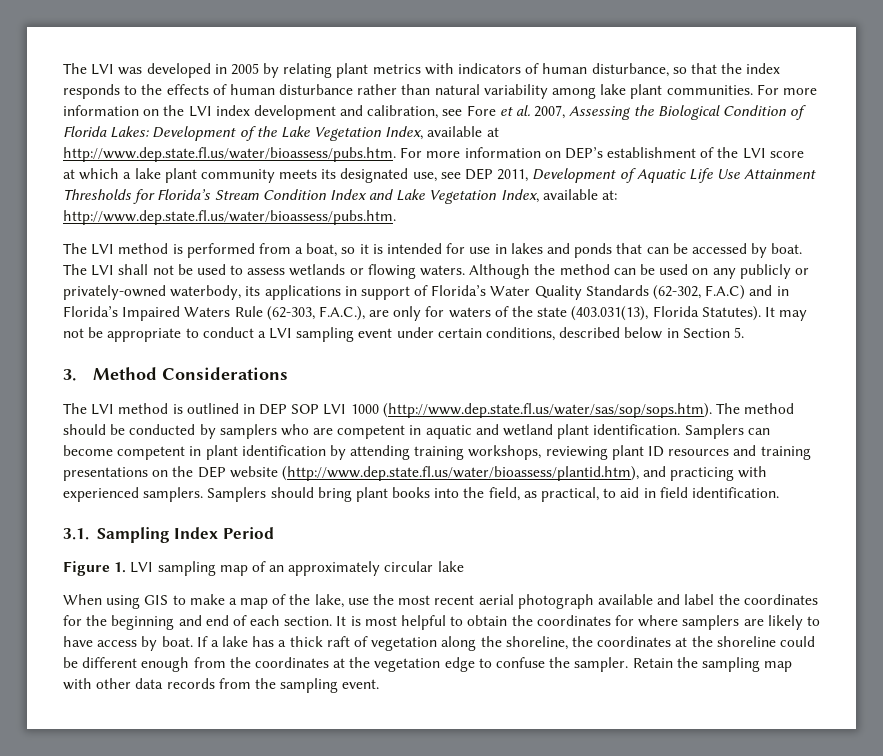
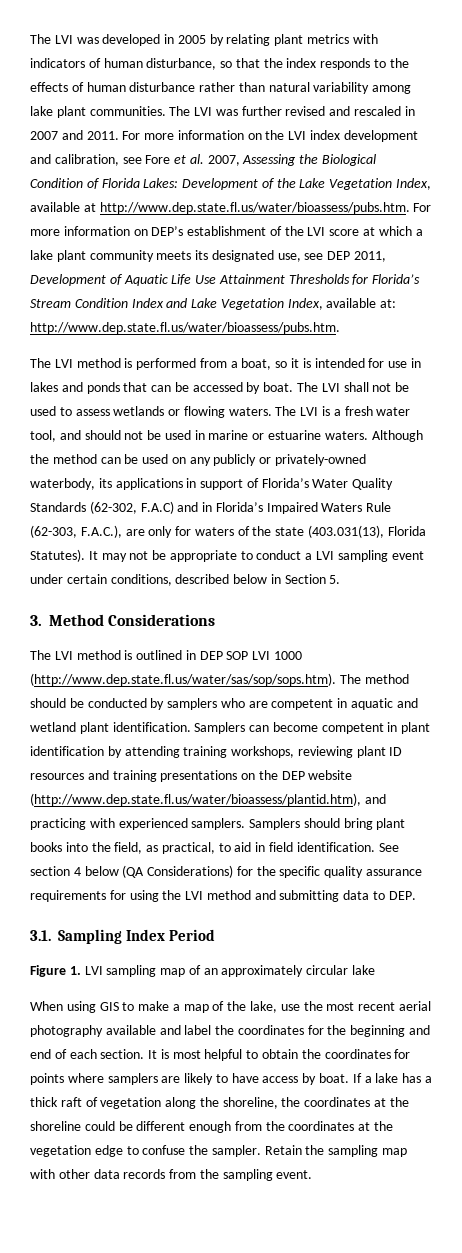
(753, 90) none -> [169,106,415,116] [30,130,119,140] The LVI was further revised and rescaled in 2007 and 2011.
(466, 270) none -> [275,406,411,416] [30,430,368,442] The LVI is a fresh water tool, and should not be used in marine or estuarine waters.
(779, 492) none -> [378,843,399,852] [30,865,423,878] [30,890,416,902] See section 4 below (QA Considerations) for the specific quality assurance requirements for using the LVI method and submitting data to DEP.
[517,594,594,609] photograph -> [30,1025,103,1037] photography
(634, 620) none -> [30,1073,64,1085] points

